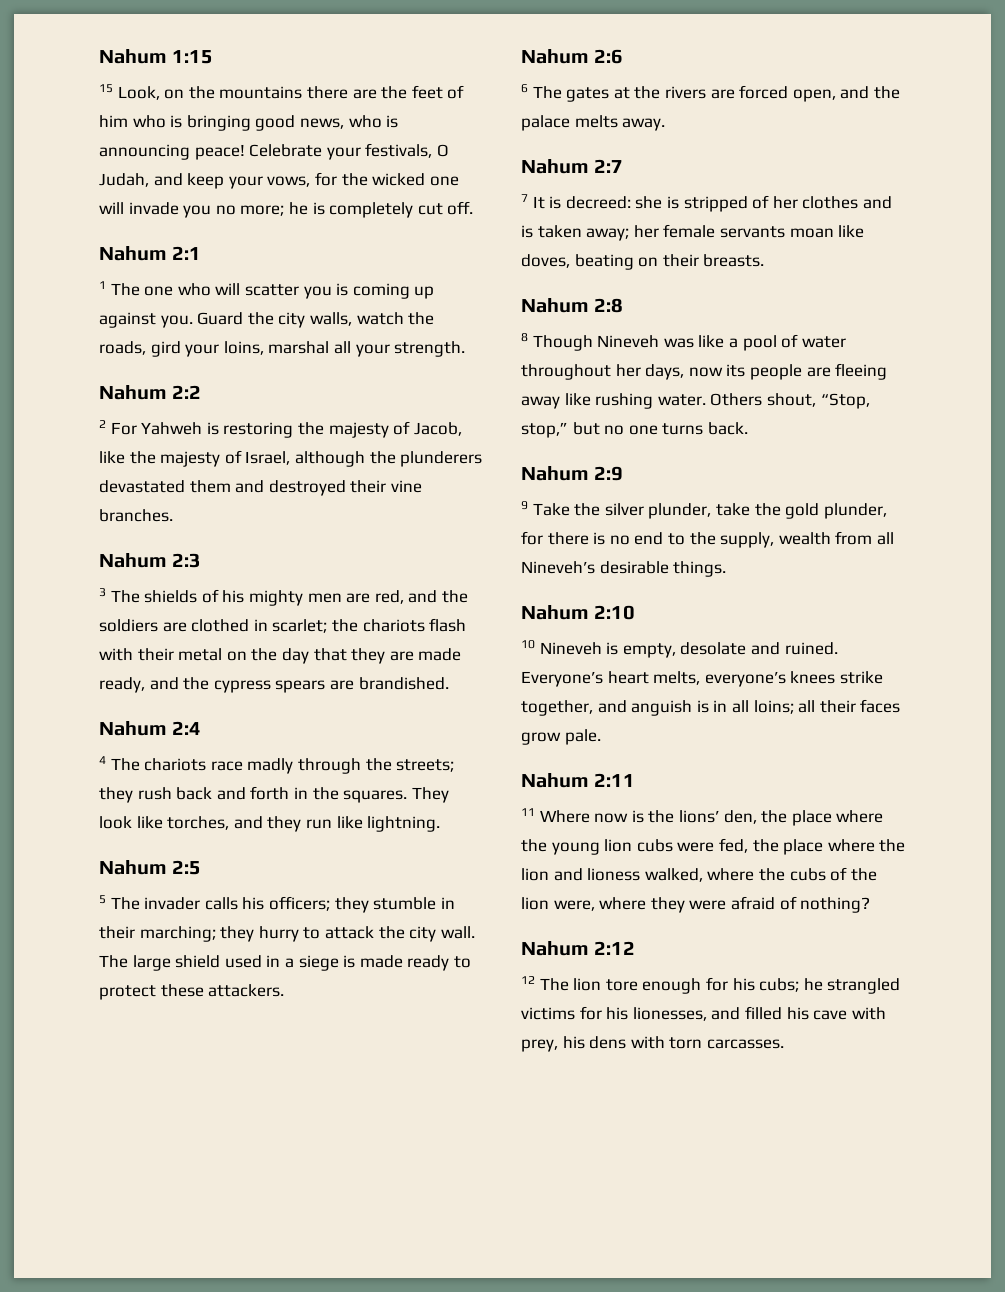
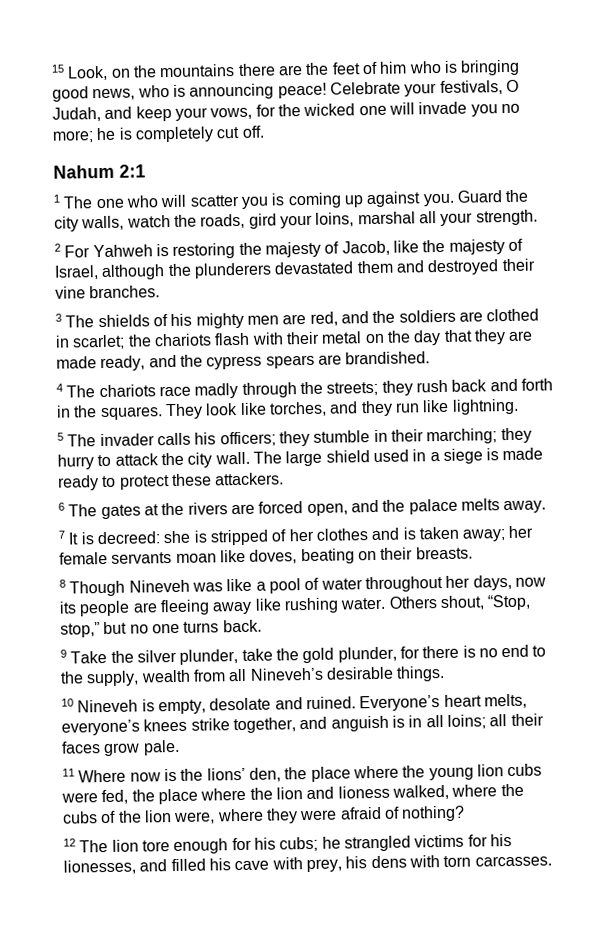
[99,49,214,64] Nahum 1:15 // -> (51, 68) none
[99,385,202,400] // Nahum 2:2 -> (538, 217) none
[99,553,202,568] // Nahum 2:3 -> (161, 292) none
[99,721,202,736] // Nahum 2:4 -> (431, 358) none
[99,860,202,875] // Nahum 2:5 -> (519, 406) none
[521,49,624,64] // Nahum 2:6 -> (285, 479) none
[521,159,624,174] // Nahum 2:7 -> (547, 507) none
[521,298,624,313] // Nahum 2:8 -> (473, 553) none
[521,466,624,481] // Nahum 2:9 -> (262, 626) none
[521,605,636,620] // Nahum 2:10 -> (446, 673) none
[521,773,636,788] // Nahum 2:11 -> (180, 747) none
[521,941,636,956] // Nahum 2:12 -> (466, 813) none

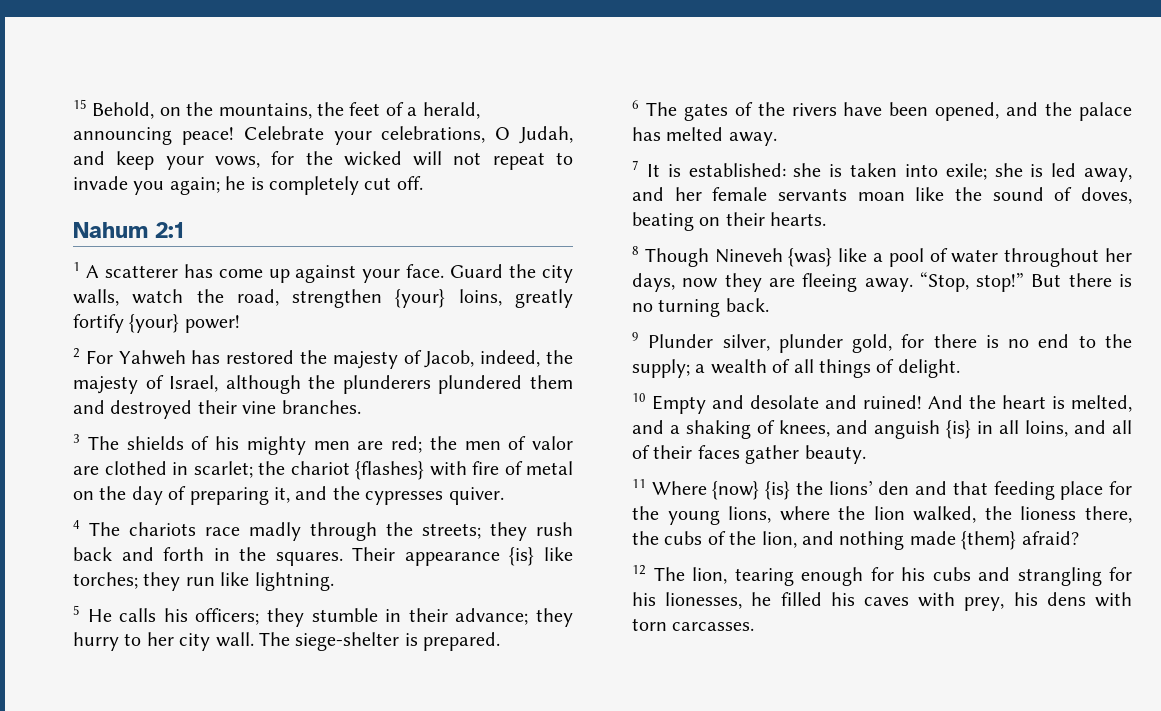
[67,59,521,81] [52,84,186,102] Look, on the mountains there are the feet of him who is bringing good news, who is -> [92,102,480,119] Behold, on the mountains, the feet of a herald,
[439,80,503,95] festivals, -> [381,126,486,143] celebrations,
[358,101,520,117] [52,130,94,143] one will invade you no more; -> [413,151,573,170] [73,176,220,195] will not repeat to invade you again;
[63,191,455,209] The one who will scatter you is coming up against you. -> [85,264,445,283] A scatterer has come up against your face.
[200,209,538,229] roads, gird your loins, marshal all your strength. -> [236,289,573,308] [73,314,240,333] road, strengthen {your} loins, greatly fortify {your} power!
[155,243,236,259] is restoring -> [191,350,295,364] has restored
[392,240,419,253] like -> [480,350,541,367] indeed,
[274,261,355,275] devastated -> [438,375,523,394] plundered
[309,309,456,326] red, and the soldiers -> [391,436,573,453] red; the men of valor
[153,329,534,347] [56,351,431,372] chariots flash with their metal on the day that they are made ready, and the cypress spears are brandished. -> [290,461,573,480] [73,486,504,505] chariot {flashes} with fire of metal on the day of preparing it, and the cypresses quiver.
[164,401,359,420] They look like torches, and -> [352,547,573,566] [73,572,138,589] Their appearance {is} like torches;
[67,433,155,447] The invader -> [87,609,112,622] He
[426,428,498,445] marching; -> [455,608,529,625] advance;
[114,452,184,466] attack the -> [146,632,174,646] her
[285,447,544,467] [57,472,285,491] large shield used in a siege is made ready to protect these attackers. -> [295,632,501,651] siege-shelter is prepared.
[143,504,159,516] at -> [734,102,753,116] of
[230,501,348,517] are forced open, -> [843,102,1000,121] have been opened,
[460,498,500,511] melts -> [632,127,724,141] has melted
[96,526,507,546] decreed: she is stripped of her clothes and is taken away; -> [688,163,1132,182] [632,187,664,201] established: she is taken into exile; she is led away, and
(246, 556) none -> [955,187,1073,201] the sound of
[415,546,473,560] breasts. -> [770,212,827,226] hearts.
[191,582,223,592] was -> [788,248,833,267] {was}
[59,594,532,617] [60,619,262,638] [60,646,397,665] its people are fleeing away like rushing water. Others shout, “Stop, stop,” but no one turns back. // 9 Take the silver plunder, take the gold plunder, -> [724,272,1132,292] [632,298,769,317] [632,332,893,353] they are fleeing away. “Stop, stop!” But there is no turning back. // 9 Plunder silver, plunder gold,
[86,665,446,687] [61,693,527,715] [61,717,296,736] supply, wealth from all Nineveh’s desirable things. // 10 Nineveh is empty, desolate and ruined. Everyone’s heart melts, everyone’s knees strike together, -> [632,359,960,378] [632,393,1132,414] [632,420,830,439] supply; a wealth of all things of delight. // 10 Empty and desolate and ruined! And the heart is melted, and a shaking of knees,
[391,715,405,728] is -> [946,420,971,439] {is}
[446,713,544,729] [61,739,180,757] [62,763,543,783] [61,783,524,805] [62,805,466,825] loins; all their faces grow pale. // 11 Where now is the lions’ den, the place where the young lion cubs were fed, the place where the lion and lioness walked, where the cubs of the lion were, where they were afraid of nothing? -> [1025,420,1132,437] [632,445,866,464] [632,479,1132,500] [632,506,1132,525] [632,531,1079,550] loins, and all of their faces gather beauty. // 11 Where {now} {is} the lions’ den and that feeding place for the young lions, where the lion walked, the lioness there, the cubs of the lion, and nothing made {them} afraid?
[111,839,170,852] lion tore -> [692,567,794,586] lion, tearing
[279,834,465,852] cubs; he strangled victims -> [932,567,1102,586] cubs and strangling
[139,859,168,872] and -> [751,592,772,606] he
[234,860,270,871] cave -> [864,597,909,606] caves

